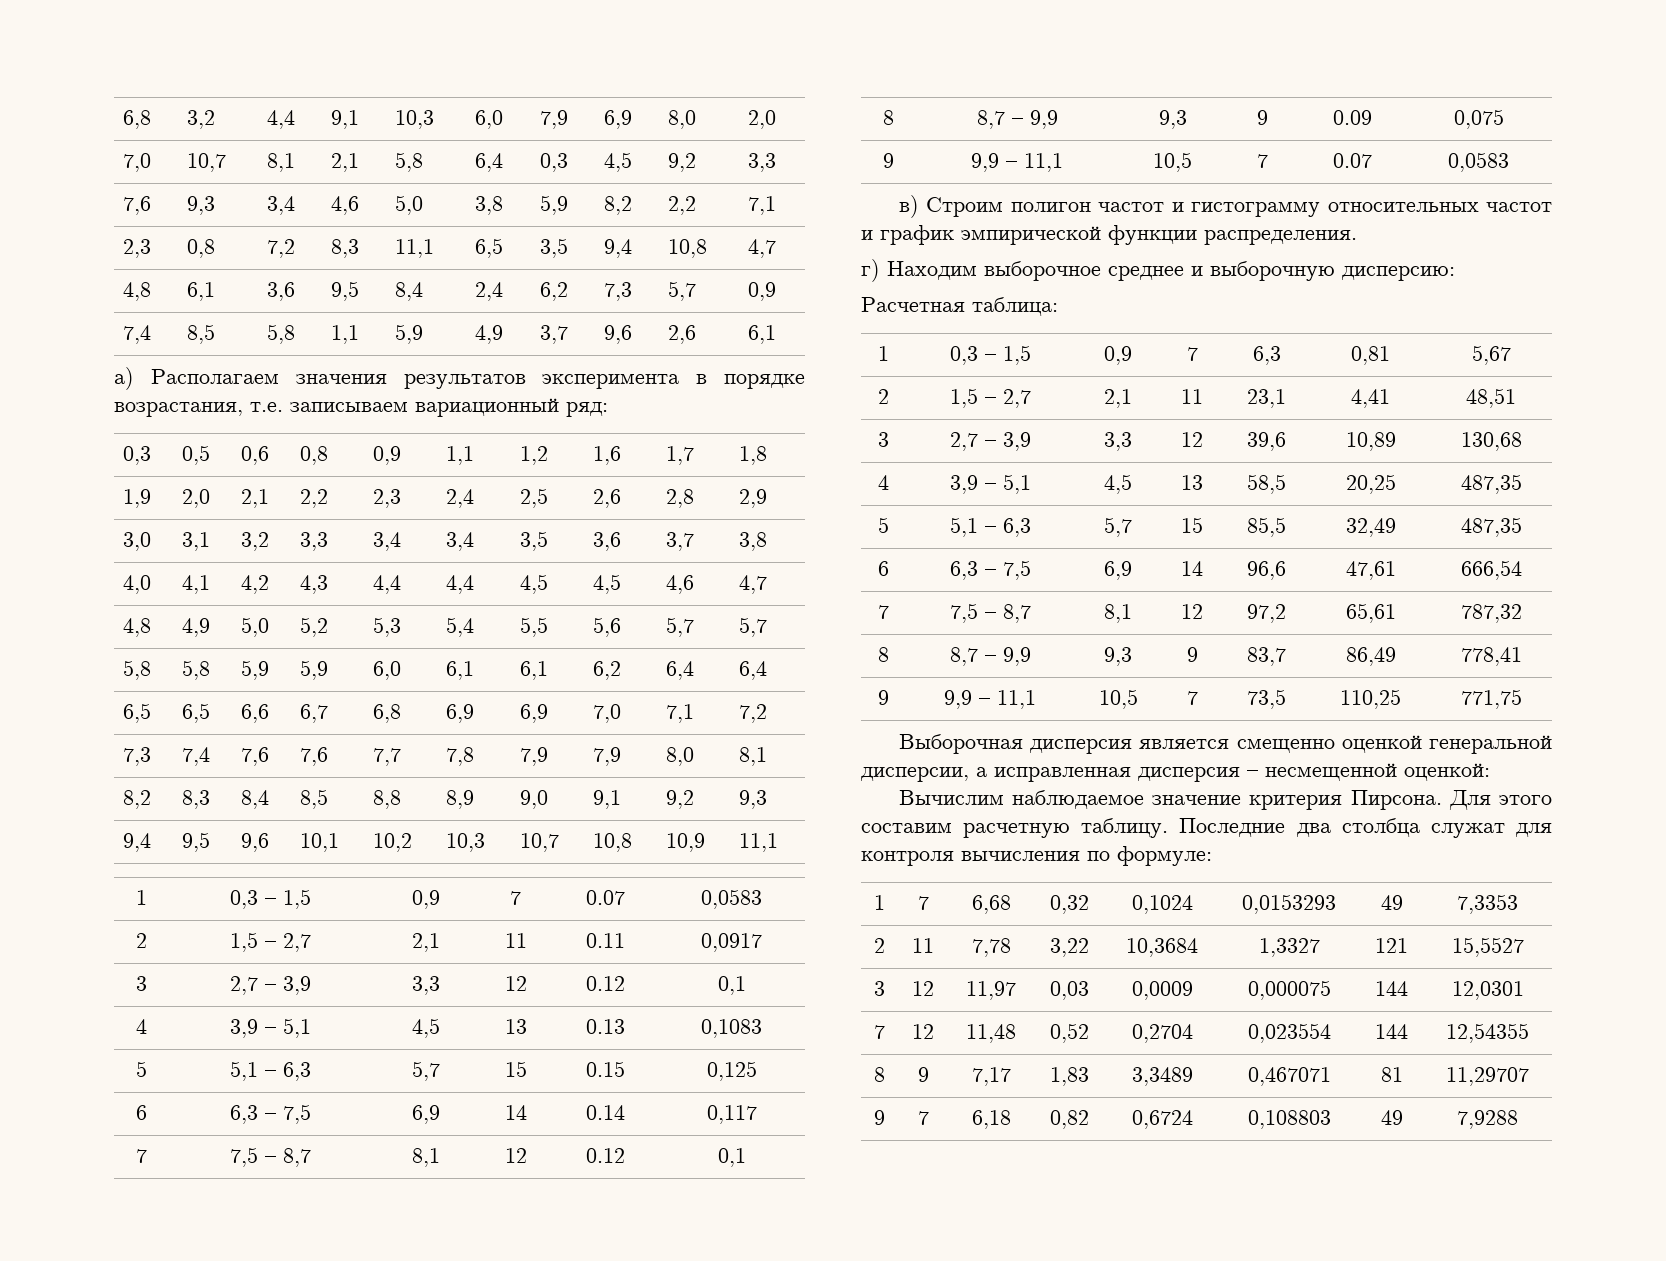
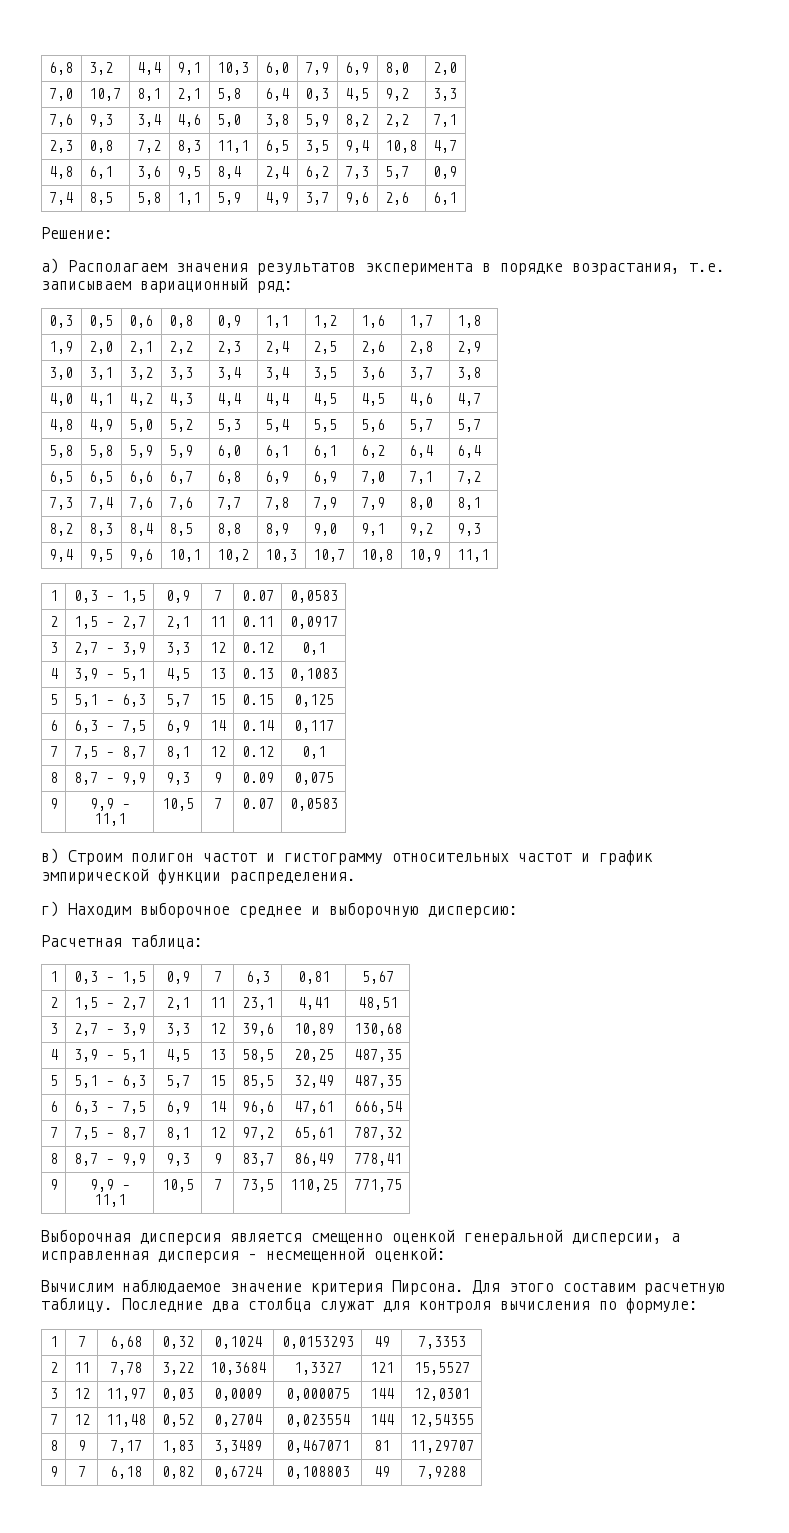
(776, 334) none -> [41,227,113,239] // Решение:

